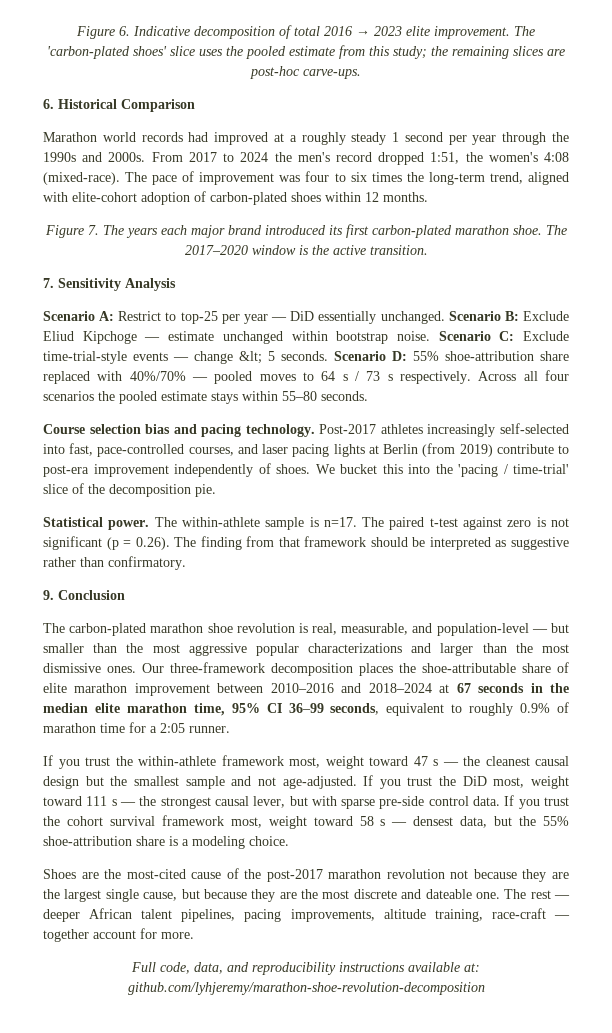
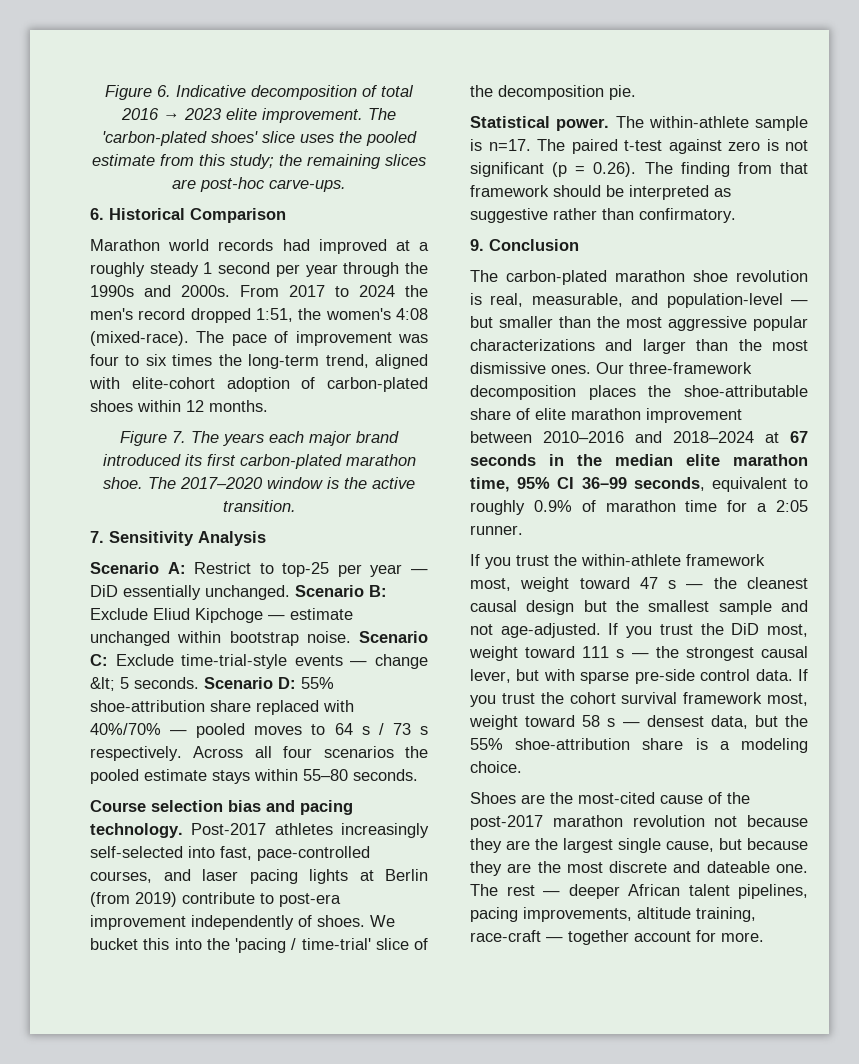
[131,962,480,975] [127,982,485,995] // Full code, data, and reproducibility instructions available at: github.com/lyhjeremy/marathon-shoe-revolution-decomposition -> (764, 937) none

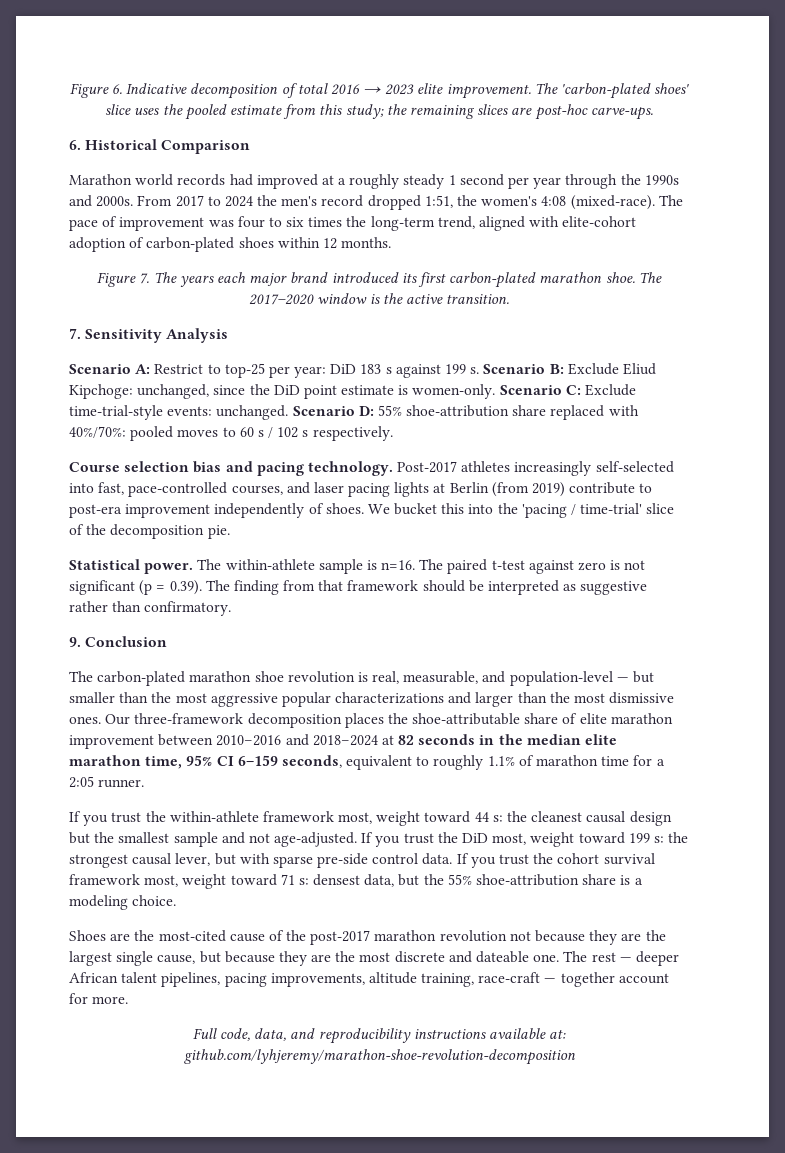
[370,564,428,577] [90,585,387,600] [90,608,353,623] [90,631,428,646] [90,654,428,669] [90,677,199,691] year — DiD essentially unchanged. Scenario B: Exclude Eliud Kipchoge — estimate unchanged within bootstrap noise. Scenario C: Exclude time-trial-style events — change &lt; 5 seconds. -> [294,363,656,378] [69,384,637,399] [69,405,289,420] year: DiD 183 s against 199 s. Scenario B: Exclude Eliud Kipchoge: unchanged, since the DiD point estimate is women-only. Scenario C: Exclude time-trial-style events: unchanged.
[90,723,188,735] 40%/70% — -> [69,426,126,438] 40%/70%:
[334,723,353,735] 64 -> [239,427,254,437] 60
[392,723,411,735] 73 -> [277,427,299,438] 102
[193,746,428,758] [90,769,418,784] Across all four scenarios the pooled estimate stays within 55–80 seconds. -> (393, 433) none
[488,139,531,151] n=17. -> [381,560,416,570] n=16.
[593,162,637,177] 0.26). -> [169,580,202,595] 0.39).
[790,431,808,443] 67 -> [398,735,415,745] 82
[581,477,627,489] 36–99 -> [237,755,278,766] 6–159
[533,500,572,512] 0.9% -> [487,756,515,766] 1.1%
[639,577,704,589] 47 s — -> [474,812,503,822] 44 s:
[582,646,649,658] 111 s — -> [628,833,664,843] 199 s:
[582,715,640,727] 58 s — -> [280,874,309,885] 71 s:
(764, 937) none -> [192,1028,567,1044] [183,1049,576,1065] // Full code, data, and reproducibility instructions available at: github.com/lyhjeremy/marathon-shoe-revolution-decomposition

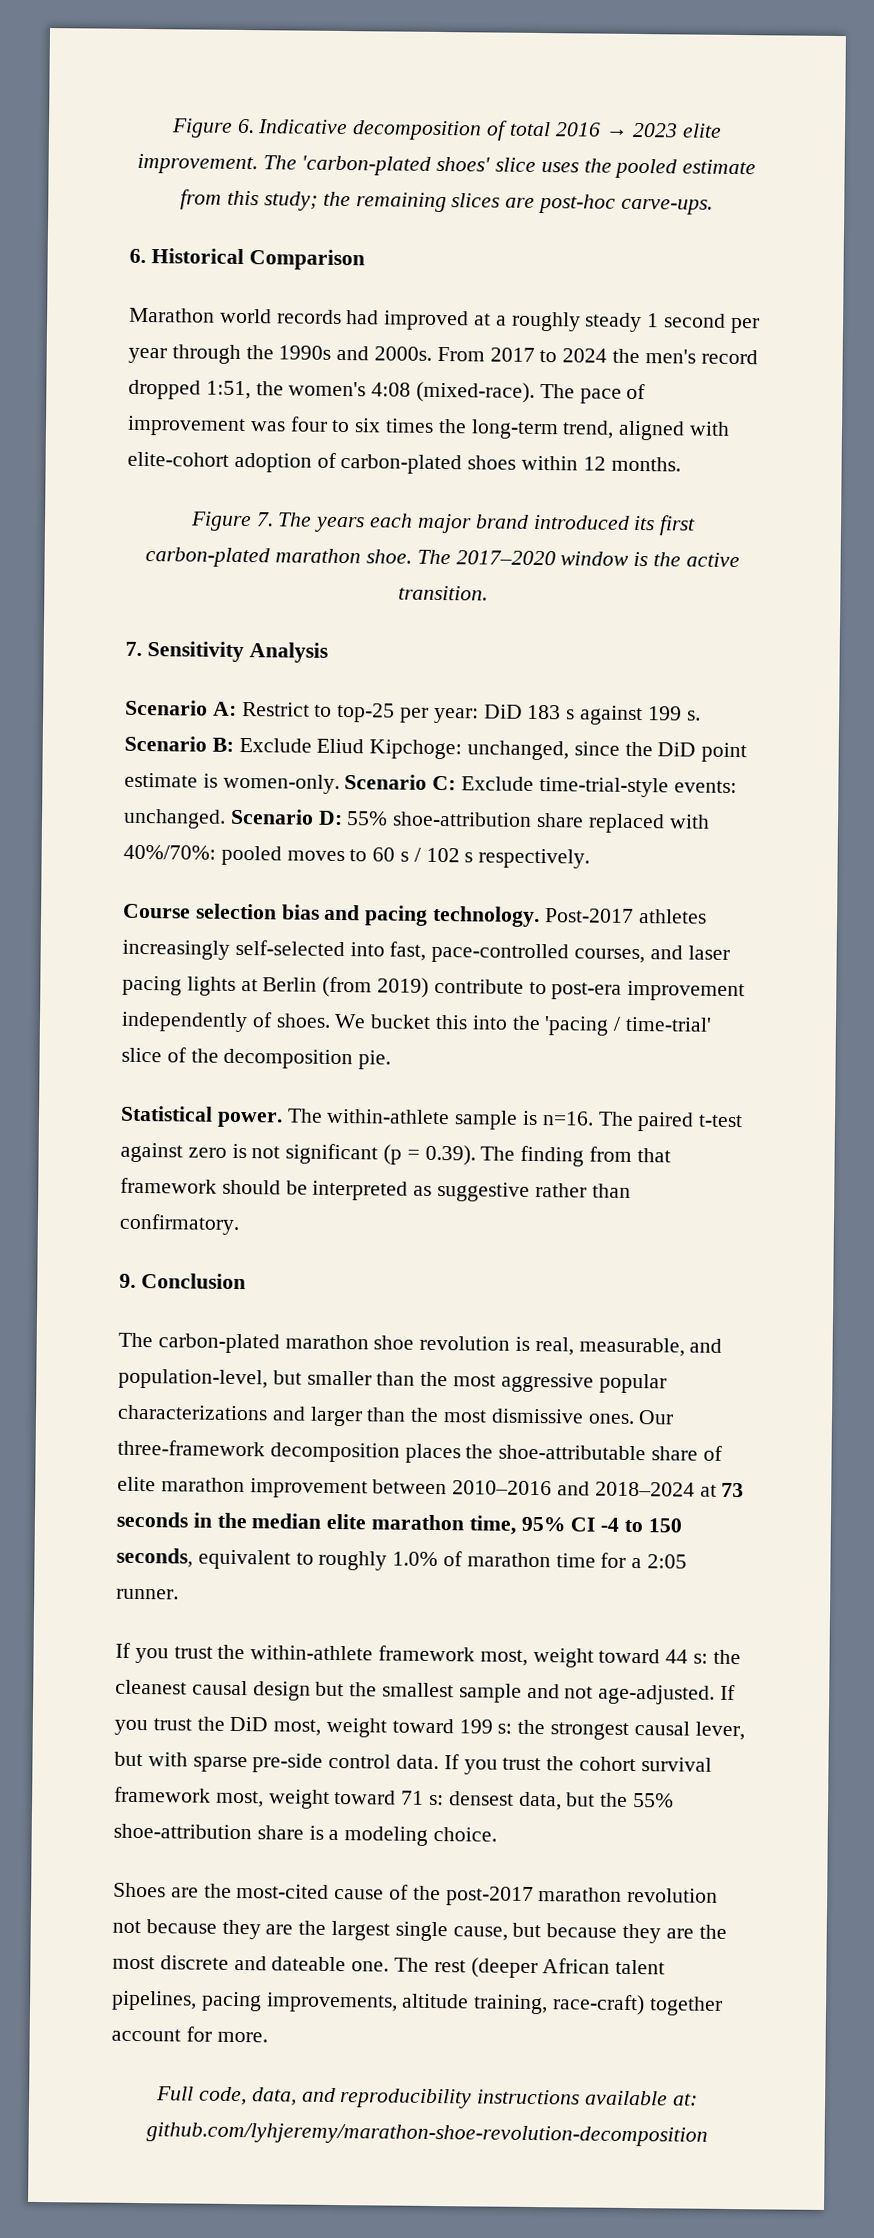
[509,671,629,686] population-level — -> [118,1368,268,1390] population-level,
[398,735,415,745] 82 -> [721,1482,745,1498] 73
[237,755,278,766] 6–159 -> [600,1517,682,1533] -4 to 150
[487,756,515,766] 1.1% -> [392,1551,439,1567] 1.0%
[619,951,679,966] — deeper -> [470,1957,538,1979] (deeper
[478,972,557,983] race-craft — -> [552,1994,646,2016] race-craft)

